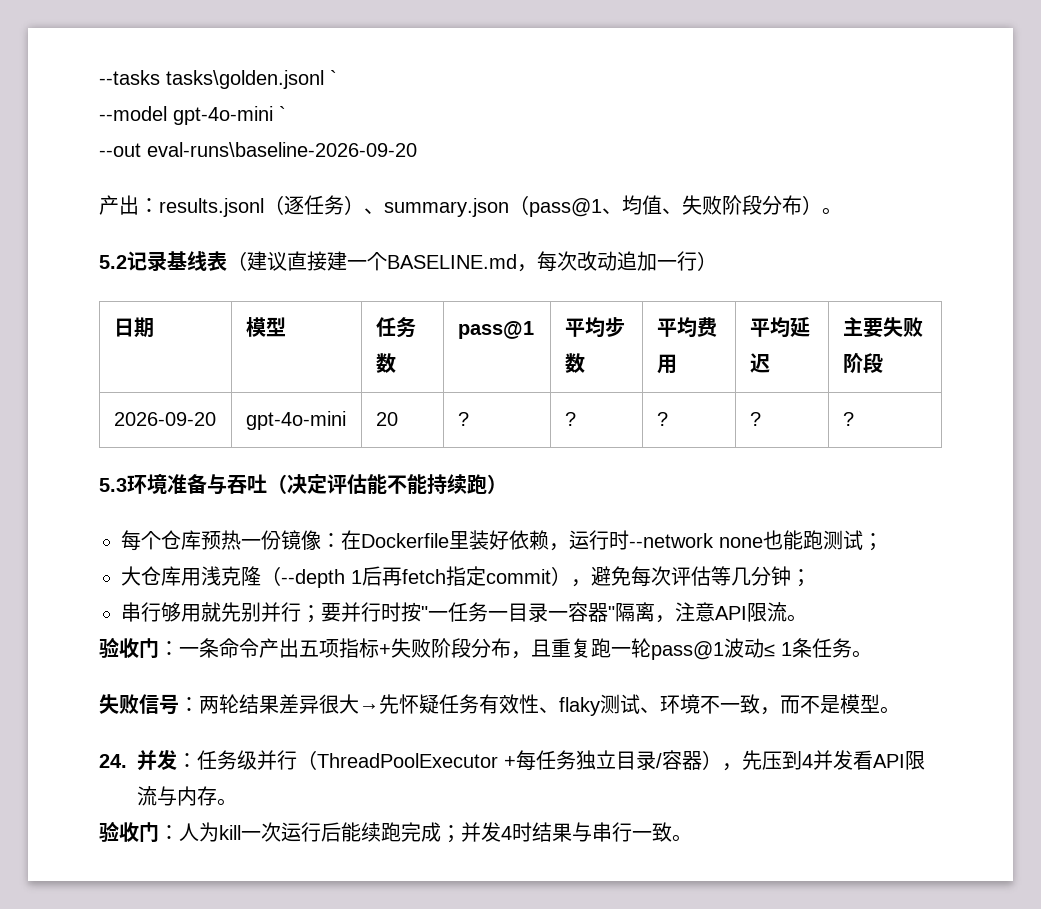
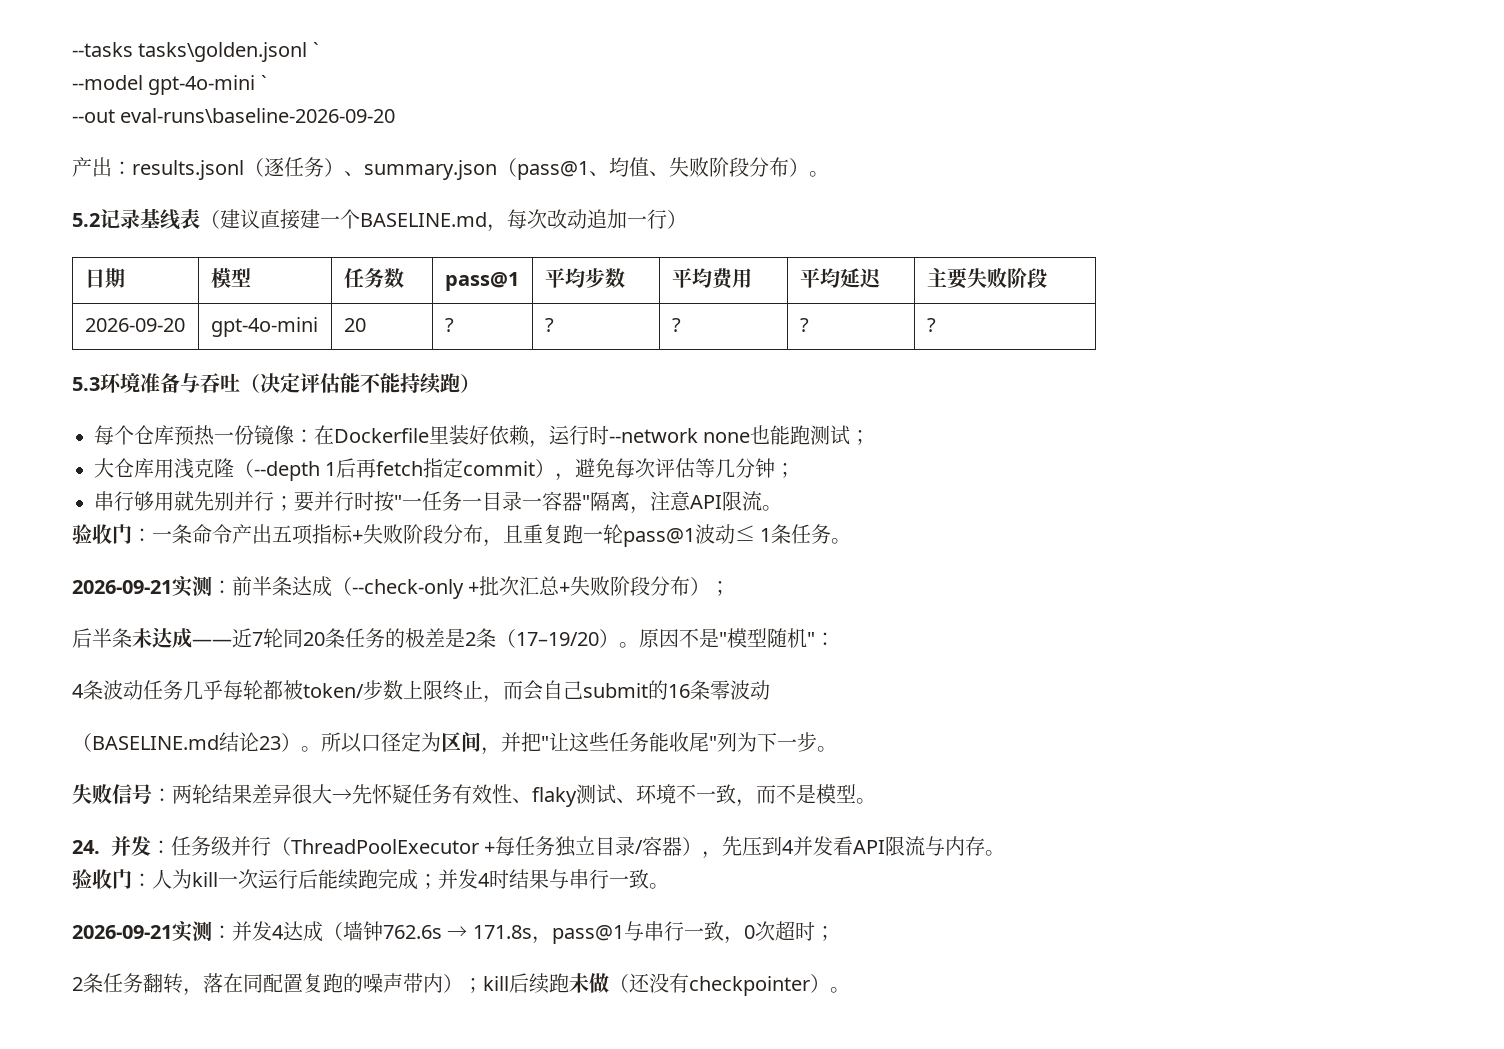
(872, 654) none -> [72,576,731,599] [72,628,835,648] [72,680,770,703] [72,732,837,755] // 2026-09-21实测：前半条达成（--check-only +批次汇总+失败阶段分布）； // 后半条未达成——近7轮同20条任务的极差是2条（17–19/20）。原因不是"模型随机"： // 4条波动任务几乎每轮都被token/步数上限终止，而会自己submit的16条零波动 // （BASELINE.md结论23）。所以口径定为区间，并把"让这些任务能收尾"列为下一步。
(692, 838) none -> [72,921,835,944] [72,973,850,996] // 2026-09-21实测：并发4达成（墙钟762.6s → 171.8s，pass@1与串行一致，0次超时； // 2条任务翻转，落在同配置复跑的噪声带内）；kill后续跑未做（还没有checkpointer）。

